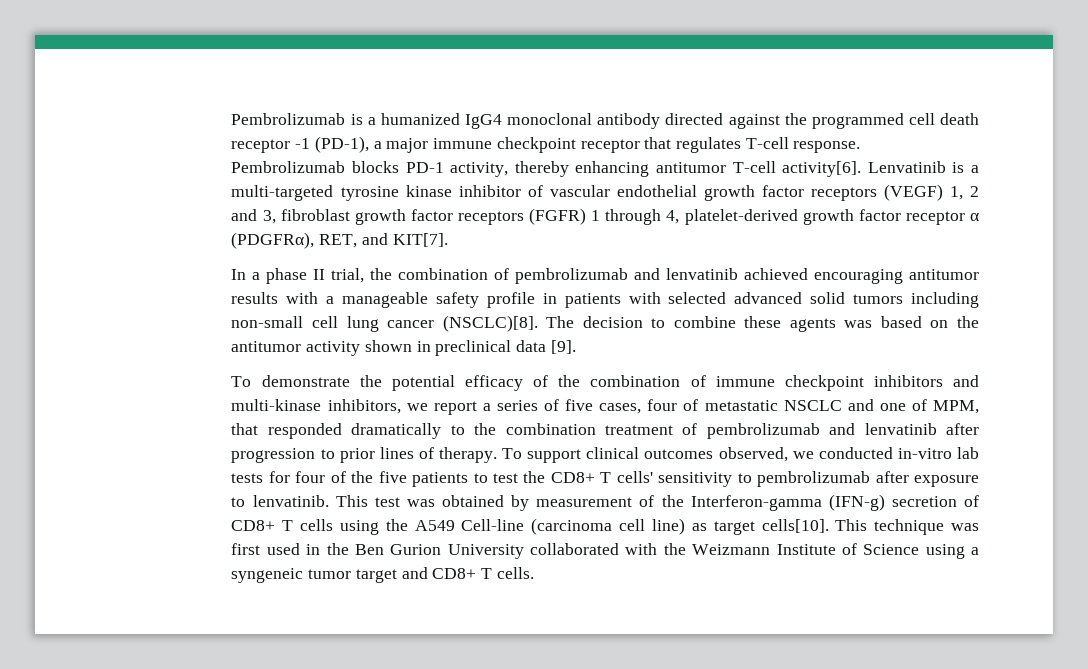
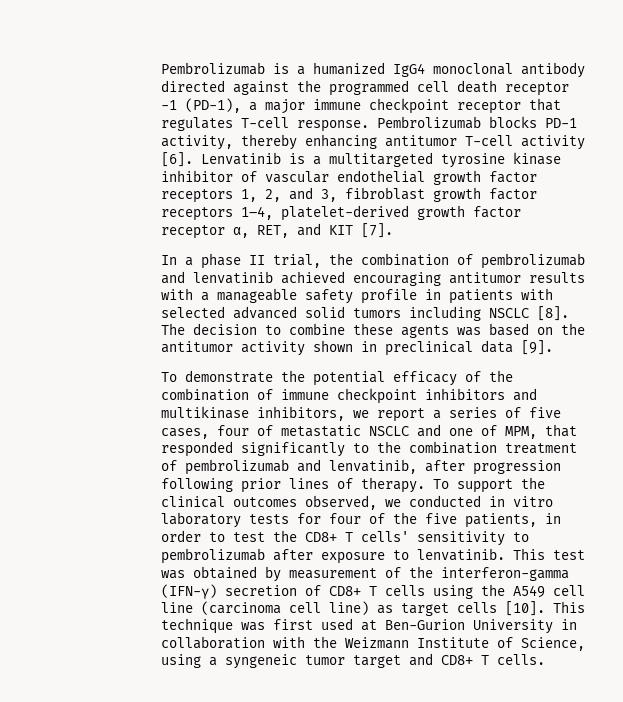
[782,161,862,177] activity[6]. -> [521,135,586,150] [161,152,194,167] activity [6].
[231,185,334,201] multi-targeted -> [329,152,434,167] multitargeted
[883,184,979,201] (VEGF) 1, 2 -> [241,189,282,202] 1, 2,
[529,208,979,225] [231,232,448,249] (FGFR) 1 through 4, platelet-derived growth factor receptor α (PDGFRα), RET, and KIT[7]. -> [241,205,522,221] [161,223,394,239] 1–4, platelet-derived growth factor receptor α, RET, and KIT [7].
[231,315,538,332] non-small cell lung cancer (NSCLC)[8]. -> [489,306,570,321] NSCLC [8].
[231,399,322,411] multi-kinase -> [161,406,250,419] multikinase
[351,423,442,439] dramatically -> [241,442,346,457] significantly
[864,423,937,435] lenvatinib -> [329,459,418,474] lenvatinib,
[320,449,335,459] to -> [161,478,234,492] following
(582, 456) none -> [521,477,546,489] the
[897,447,979,459] in-vitro lab -> [489,496,554,507] [161,512,242,528] in vitro laboratory
[412,472,469,487] patients -> [465,513,562,528] [161,530,202,542] patients, in order
[690,494,885,511] Interferon-gamma (IFN-g) -> [441,567,570,581] [161,584,218,599] interferon-gamma (IFN-γ)
[461,519,525,531] Cell-line -> [553,585,586,596] [161,602,194,613] cell line
[761,519,829,533] cells[10]. -> [457,601,546,616] cells [10].
[306,543,620,559] in the Ben Gurion University collaborated -> [361,619,578,634] [161,636,266,649] at Ben-Gurion University in collaboration
[863,544,920,555] Science -> [521,637,586,651] Science,

